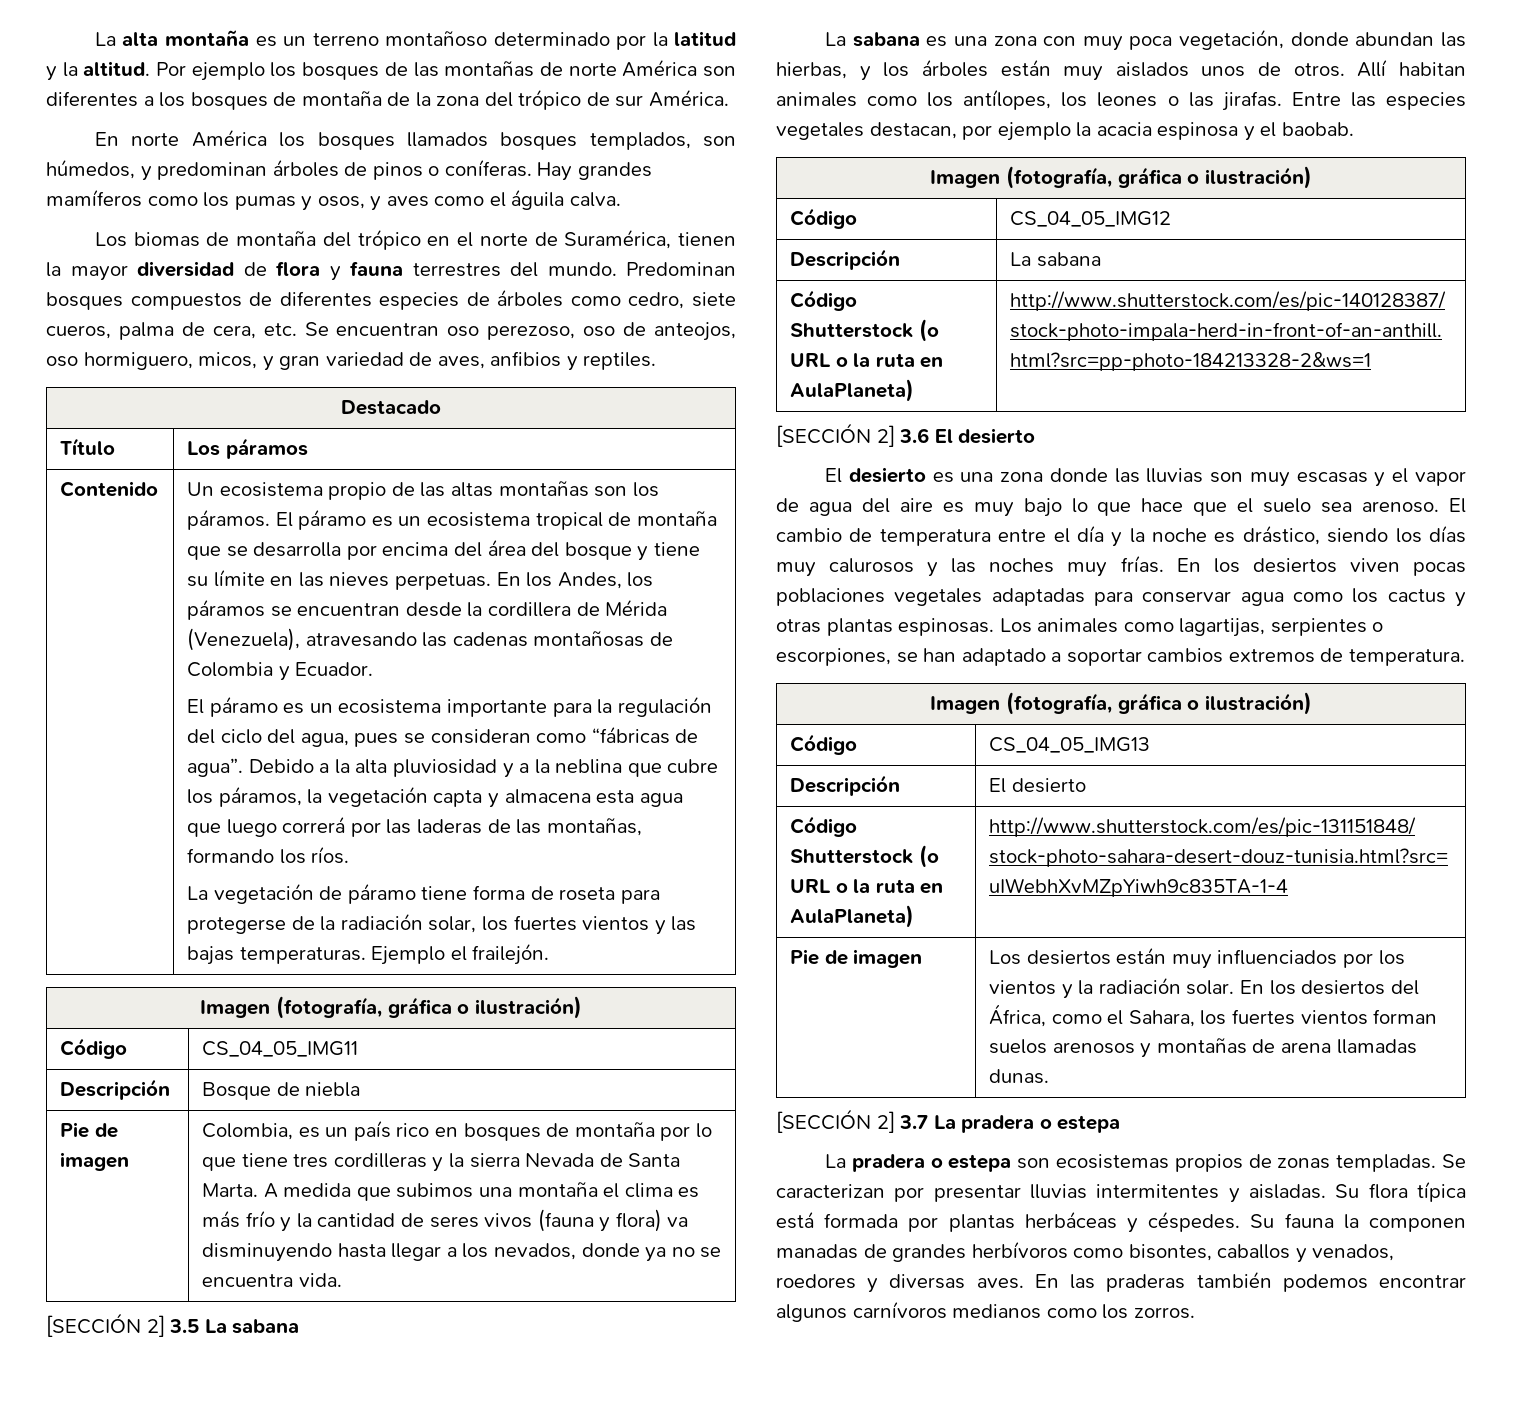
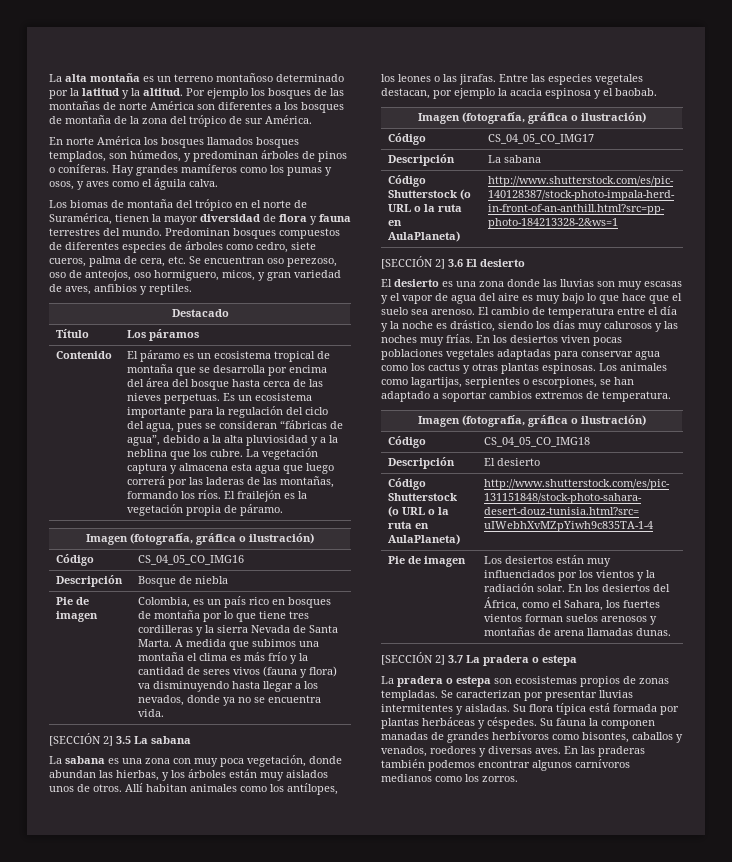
[187,481,659,500] [187,509,271,530] Un ecosistema propio de las altas montañas son los páramos. -> (113, 355) none
[637,542,700,561] [187,569,654,590] [187,599,668,620] [187,628,674,651] [187,662,374,681] [187,696,305,717] y tiene su límite en las nieves perpetuas. En los Andes, los páramos se encuentran desde la cordillera de Mérida (Venezuela), atravesando las cadenas montañosas de Colombia y Ecuador. // El páramo es -> [232,379,324,387] [127,393,236,404] hasta cerca de las nieves perpetuas. Es
[536,733,587,743] como -> (278, 425) none
[187,758,314,777] agua”. Debido -> [127,435,201,446] agua”, debido
[667,759,719,773] [187,786,483,807] cubre los páramos, la vegetación capta -> [193,448,319,460] [127,463,168,474] los cubre. La vegetación captura
[187,883,660,904] [187,913,697,935] [187,943,550,965] [200,996,582,1019] [60,1038,128,1059] [202,1041,359,1057] // La vegetación de páramo tiene forma de roseta para protegerse de la radiación solar, los fuertes vientos y las bajas temperaturas. Ejemplo el frailejón. // Imagen (fotografía, gráfica o ilustración) // Código | CS_04_05_IMG11 -> [224,490,308,502] [127,504,284,516] [85,533,314,545] [56,554,95,566] [138,555,245,565] El frailejón es la vegetación propia de páramo. // Imagen (fotografía, gráfica o ilustración) // Código | CS_04_05_CO_IMG16
[1010,211,1172,227] CS_04_05_IMG12 -> [488,134,595,144] CS_04_05_CO_IMG17
[989,737,1151,753] CS_04_05_IMG13 -> [484,437,591,447] CS_04_05_CO_IMG18

